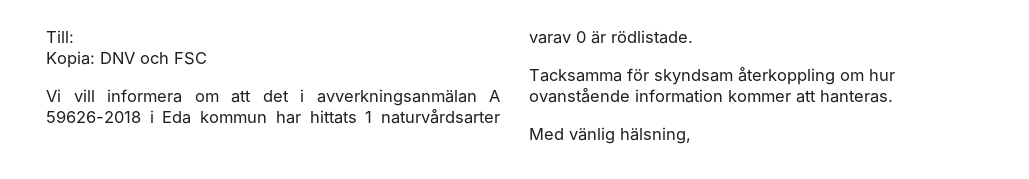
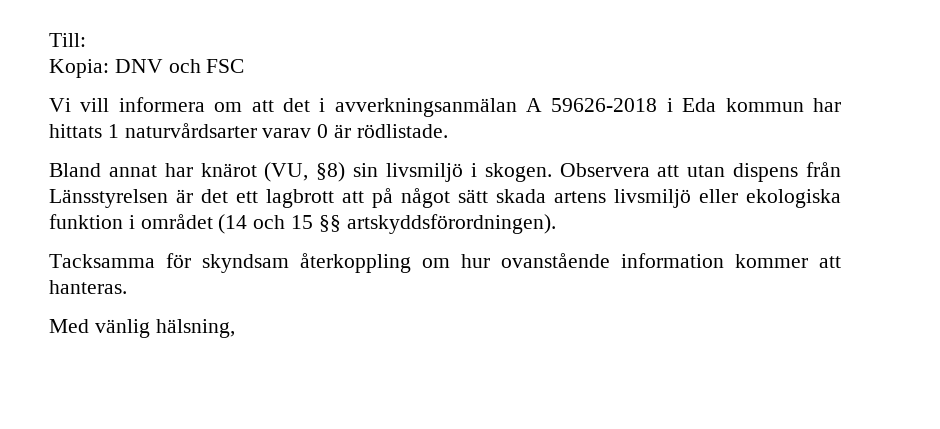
(693, 37) none -> [49,162,841,182] [49,188,841,208] [49,214,556,234] // Bland annat har knärot (VU, §8) sin livsmiljö i skogen. Observera att utan dispens från Länsstyrelsen är det ett lagbrott att på något sätt skada artens livsmiljö eller ekologiska funktion i området (14 och 15 §§ artskyddsförordningen).

